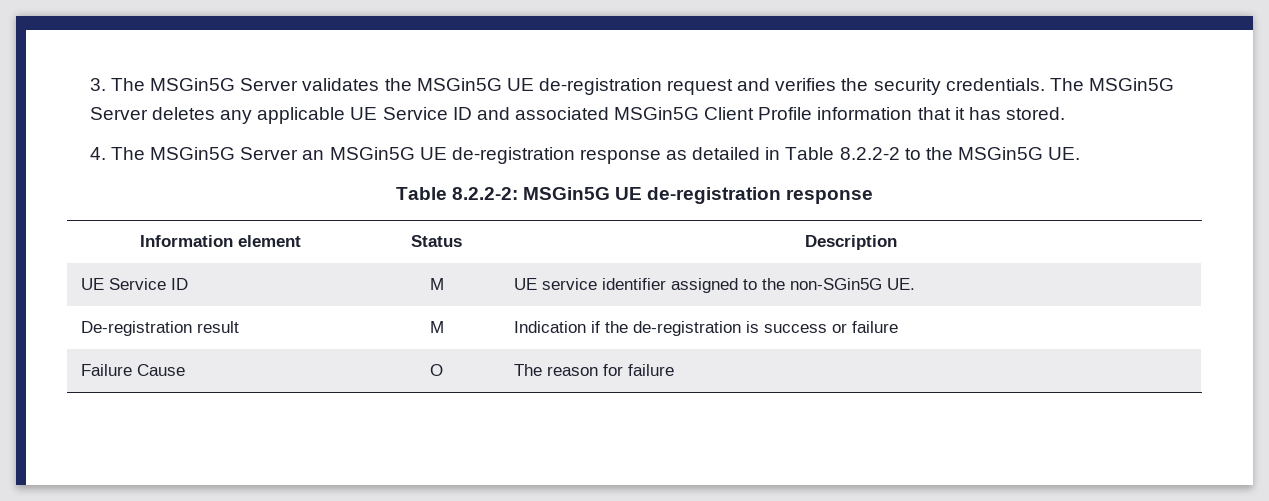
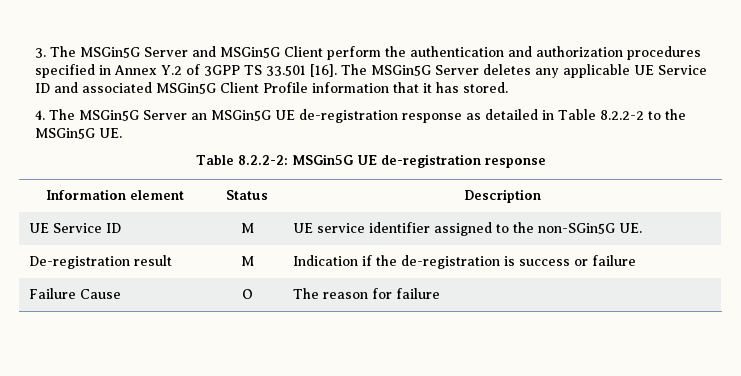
[302,78,1045,95] validates the MSGin5G UE de-registration request and verifies the security credentials. -> [191,46,701,60] [34,64,337,78] and MSGin5G Client perform the authentication and authorization procedures specified in Annex Y.2 of 3GPP TS 33.501 [16].

